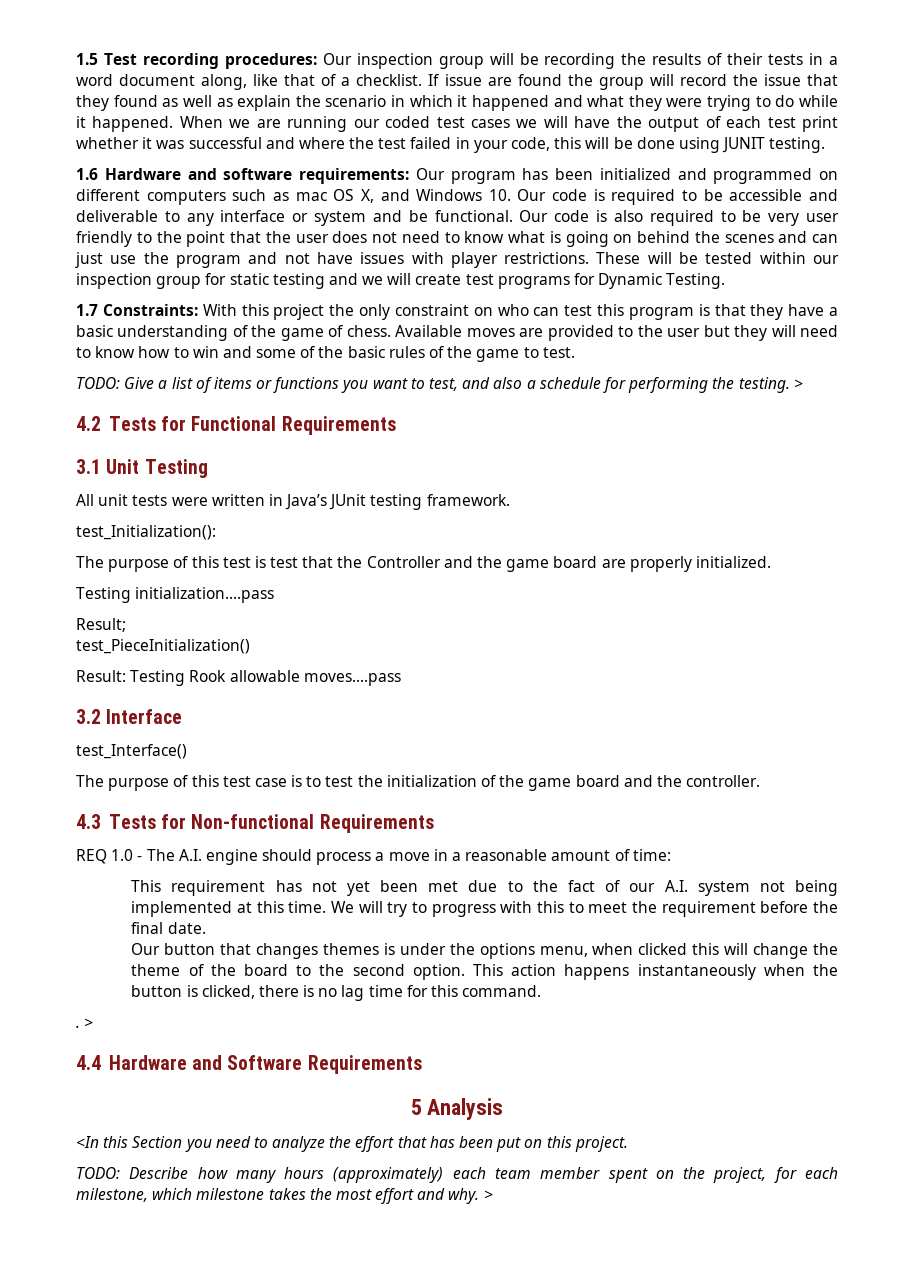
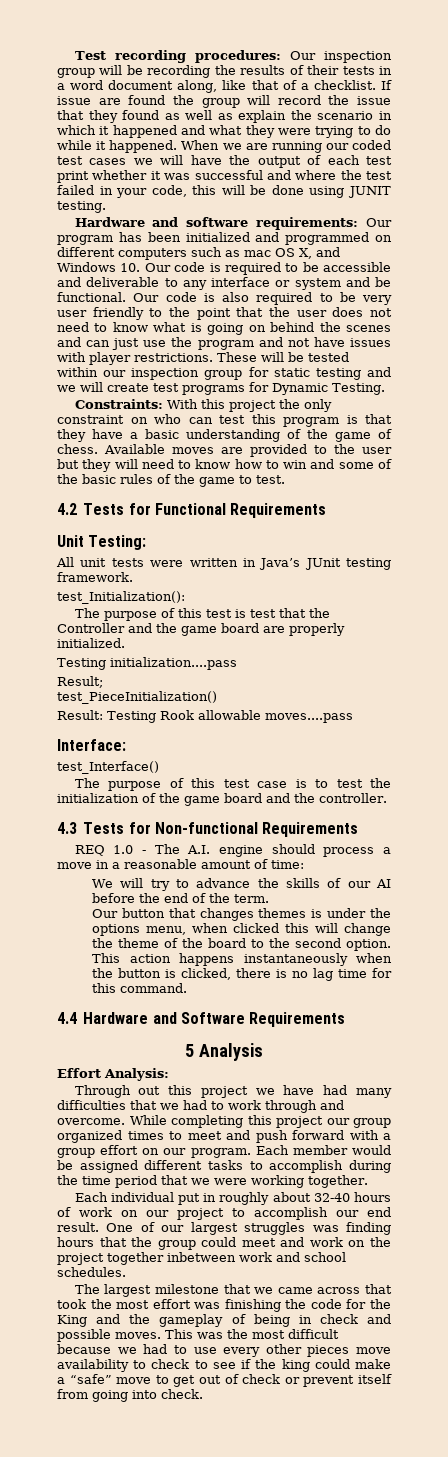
[76,53,98,65] 1.5 -> (74, 55) none
[76,168,98,180] 1.6 -> (106, 207) none
[76,304,98,316] 1.7 -> (385, 389) none
[76,377,803,393] // TODO: Give a list of items or functions you want to test, and also a schedule for performing the testing. > -> (285, 479) none
[76,459,208,478] 3.1 Unit Testing -> [57,535,147,550] Unit Testing:
[76,709,183,724] 3.2 Interface -> [57,739,126,751] Interface:
[131,880,838,896] [131,901,838,917] [131,922,206,934] This requirement has not yet been met due to the fact of our A.I. system not being implemented at this time. We will try to progress with this to meet the requirement before the final date. -> [92,878,391,891] [92,893,270,903] We will try to advance the skills of our AI before the end of the term.
[76,1018,94,1028] // . > -> (188, 988) none
[76,1136,628,1152] [76,1167,839,1183] [76,1188,493,1204] <In this Section you need to analyze the effort that has been put on this project. // TODO: Describe how many hours (approximately) each team member spent on the project, for each milestone, which milestone takes the most effort and why. > -> [57,1068,169,1081] [74,1085,392,1098] [57,1100,344,1113] [57,1115,391,1128] [57,1130,391,1143] [57,1145,391,1158] [57,1160,391,1173] [57,1175,368,1188] [74,1192,391,1205] [57,1207,391,1220] [57,1222,391,1235] [57,1237,391,1250] [57,1252,346,1265] [57,1267,126,1277] [74,1284,392,1297] [57,1299,391,1312] [57,1314,391,1327] [57,1329,339,1342] [57,1344,391,1357] [57,1359,392,1372] [57,1374,392,1387] [57,1389,203,1402] Effort Analysis: // Through out this project we have had many difficulties that we had to work through and overcome. While completing this project our group organized times to meet and push forward with a group effort on our program. Each member would be assigned different tasks to accomplish during the time period that we were working together. // Each individual put in roughly about 32-40 hours of work on our project to accomplish our end result. One of our largest struggles was finding hours that the group could meet and work on the project together inbetween work and school schedules. // The largest milestone that we came across that took the most effort was finishing the code for the King and the gameplay of being in check and possible moves. This was the most difficult because we had to use every other pieces move availability to check to see if the king could make a “safe” move to get out of check or prevent itself from going into check.

